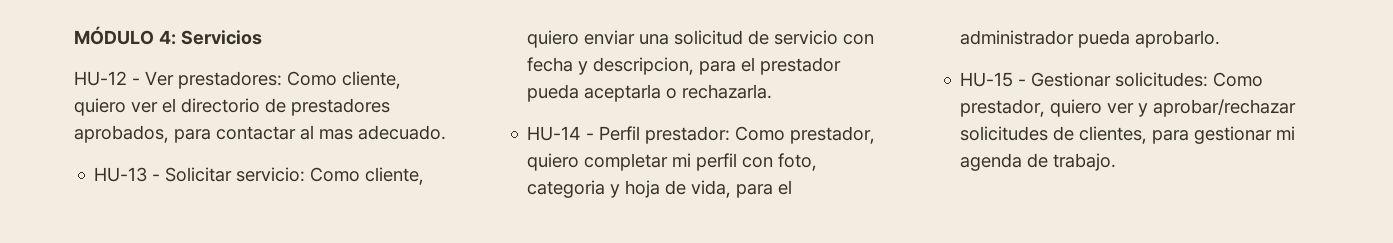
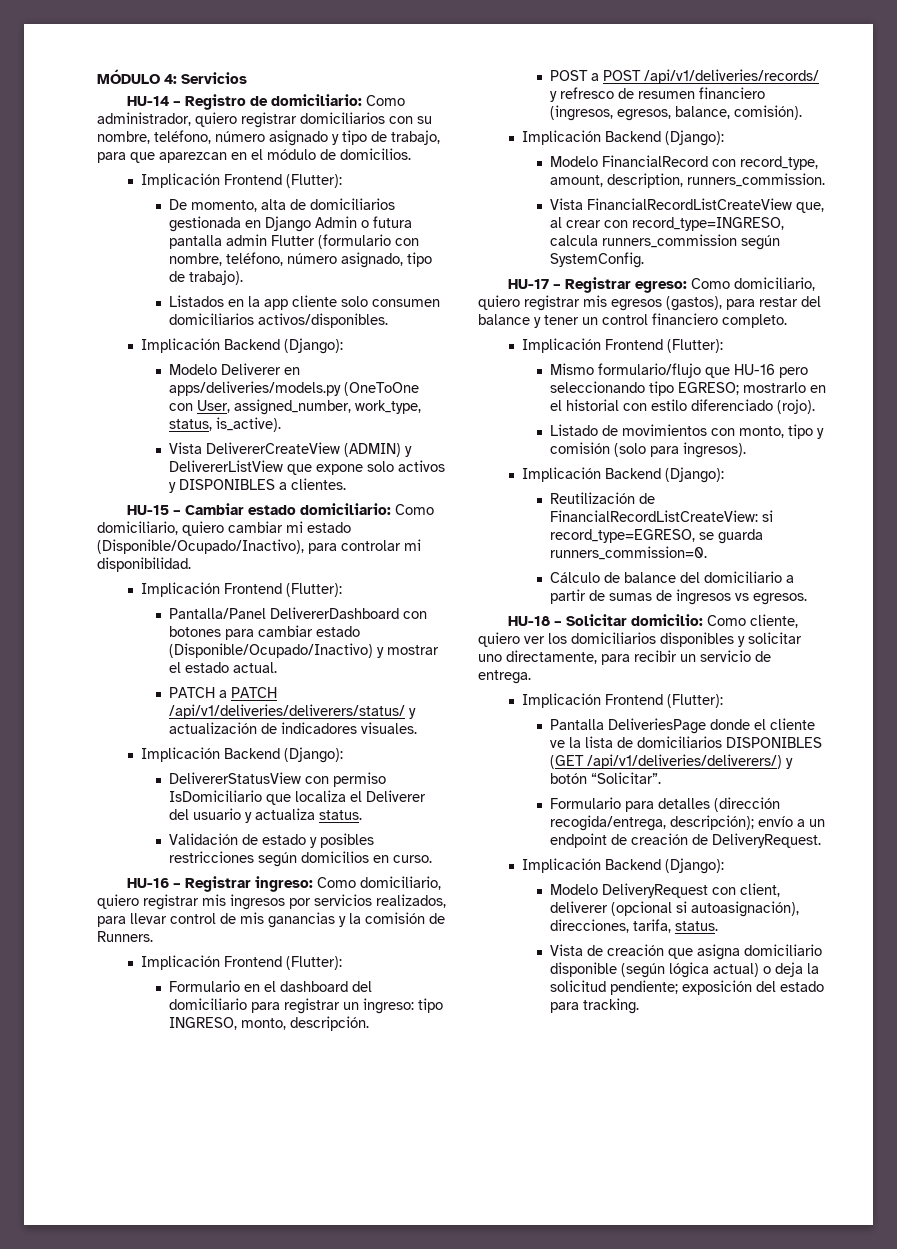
[74,71,401,89] [74,98,390,116] [74,125,446,143] [94,167,425,185] [527,30,875,48] [527,57,842,75] [527,84,773,102] [527,126,876,144] [527,153,818,171] [527,180,793,198] [960,30,1221,48] [960,72,1264,87] [960,99,1297,117] [960,126,1296,144] [960,153,1117,171] HU-12 - Ver prestadores: Como cliente, quiero ver el directorio de prestadores aprobados, para contactar al mas adecuado. // HU-13 - Solicitar servicio: Como cliente, quiero enviar una solicitud de servicio con fecha y descripcion, para el prestador pueda aceptarla o rechazarla. // HU-14 - Perfil prestador: Como prestador, quiero completar mi perfil con foto, categoria y hoja de vida, para el administrador pueda aprobarlo. // HU-15 - Gestionar solicitudes: Como prestador, quiero ver y aprobar/rechazar solicitudes de clientes, para gestionar mi agenda de trabajo. -> [127,94,406,110] [97,112,432,128] [97,130,440,146] [97,148,411,163] [140,173,342,188] [168,198,395,212] [168,216,412,232] [168,234,419,249] [168,252,432,268] [168,270,243,285] [168,295,440,310] [168,313,388,328] [140,338,343,354] [168,363,300,375] [168,381,419,396] [168,399,421,415] [168,417,281,432] [168,442,412,457] [168,460,445,475] [168,478,346,493] [127,503,435,515] [97,521,351,536] [97,539,421,554] [97,557,191,572] [140,582,342,597] [168,607,427,619] [168,625,360,640] [168,643,439,658] [168,662,277,673] [168,687,277,698] [168,704,416,719] [168,722,417,734] [140,747,343,763] [168,772,386,787] [168,790,426,805] [168,808,362,823] [168,833,374,848] [168,851,432,867] [127,876,442,892] [97,894,446,910] [97,912,445,928] [97,931,153,942] [140,955,342,970] [168,980,372,992] [168,998,443,1014] [168,1016,369,1031] [549,69,819,84] [549,87,765,102] [549,105,802,121] [521,130,724,146] [549,155,818,170] [549,173,825,188] [549,198,824,213] [549,217,784,231] [549,234,780,250] [549,252,644,268] [508,277,816,293] [478,295,821,311] [478,313,787,328] [521,338,723,353] [549,363,808,378] [549,381,826,396] [549,399,815,414] [549,424,824,439] [549,442,746,458] [521,467,724,483] [549,492,655,504] [549,510,773,522] [549,529,763,544] [549,546,707,560] [549,571,794,583] [549,589,807,605] [508,614,799,628] [478,632,802,647] [478,650,771,665] [478,670,531,684] [521,693,723,708] [549,718,815,734] [549,736,822,748] [549,754,793,769] [549,772,661,784] [549,797,780,812] [549,815,825,831] [549,833,821,848] [521,858,724,874] [549,883,780,898] [549,901,799,917] [549,919,718,933] [549,944,822,960] [549,962,819,978] [549,980,824,995] [549,998,639,1014] HU-14 – Registro de domiciliario: Como administrador, quiero registrar domiciliarios con su nombre, teléfono, número asignado y tipo de trabajo, para que aparezcan en el módulo de domicilios. // Implicación Frontend (Flutter): // De momento, alta de domiciliarios gestionada en Django Admin o futura pantalla admin Flutter (formulario con nombre, teléfono, número asignado, tipo de trabajo). // Listados en la app cliente solo consumen domiciliarios activos/disponibles. // Implicación Backend (Django): // Modelo Deliverer en apps/deliveries/models.py (OneToOne con User, assigned_number, work_type, status, is_active). // Vista DelivererCreateView (ADMIN) y DelivererListView que expone solo activos y DISPONIBLES a clientes. // HU-15 – Cambiar estado domiciliario: Como domiciliario, quiero cambiar mi estado (Disponible/Ocupado/Inactivo), para controlar mi disponibilidad. // Implicación Frontend (Flutter): // Pantalla/Panel DelivererDashboard con botones para cambiar estado (Disponible/Ocupado/Inactivo) y mostrar el estado actual. // PATCH a PATCH /api/v1/deliveries/deliverers/status/ y actualización de indicadores visuales. // Implicación Backend (Django): // DelivererStatusView con permiso IsDomiciliario que localiza el Deliverer del usuario y actualiza status. // Validación de estado y posibles restricciones según domicilios en curso. // HU-16 – Registrar ingreso: Como domiciliario, quiero registrar mis ingresos por servicios realizados, para llevar control de mis ganancias y la comisión de Runners. // Implicación Frontend (Flutter): // Formulario en el dashboard del domiciliario para registrar un ingreso: tipo INGRESO, monto, descripción. // POST a POST /api/v1/deliveries/records/ y refresco de resumen financiero (ingresos, egresos, balance, comisión). // Implicación Backend (Django): // Modelo FinancialRecord con record_type, amount, description, runners_commission. // Vista FinancialRecordListCreateView que, al crear con record_type=INGRESO, calcula runners_commission según SystemConfig. // HU-17 – Registrar egreso: Como domiciliario, quiero registrar mis egresos (gastos), para restar del balance y tener un control financiero completo. // Implicación Frontend (Flutter): // Mismo formulario/flujo que HU-16 pero seleccionando tipo EGRESO; mostrarlo en el historial con estilo diferenciado (rojo). // Listado de movimientos con monto, tipo y comisión (solo para ingresos). // Implicación Backend (Django): // Reutilización de FinancialRecordListCreateView: si record_type=EGRESO, se guarda runners_commission=0. // Cálculo de balance del domiciliario a partir de sumas de ingresos vs egresos. // HU-18 – Solicitar domicilio: Como cliente, quiero ver los domiciliarios disponibles y solicitar uno directamente, para recibir un servicio de entrega. // Implicación Frontend (Flutter): // Pantalla DeliveriesPage donde el cliente ve la lista de domiciliarios DISPONIBLES (GET /api/v1/deliveries/deliverers/) y botón “Solicitar”. // Formulario para detalles (dirección recogida/entrega, descripción); envío a un endpoint de creación de DeliveryRequest. // Implicación Backend (Django): // Modelo DeliveryRequest con client, deliverer (opcional si autoasignación), direcciones, tarifa, status. // Vista de creación que asigna domiciliario disponible (según lógica actual) o deja la solicitud pendiente; exposición del estado para tracking.

